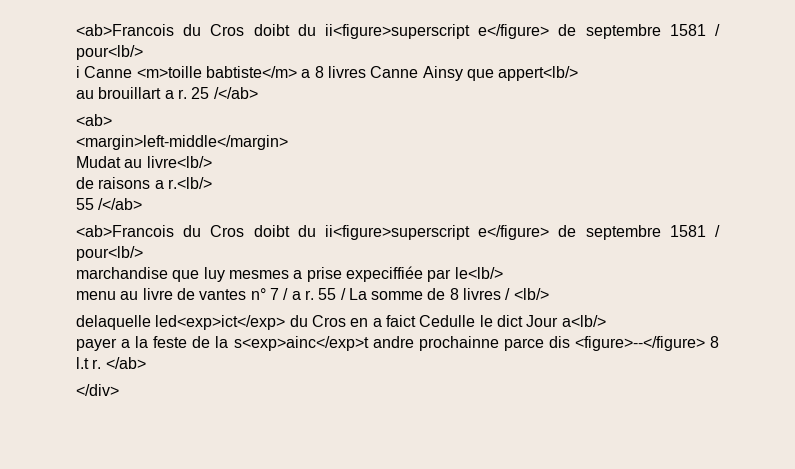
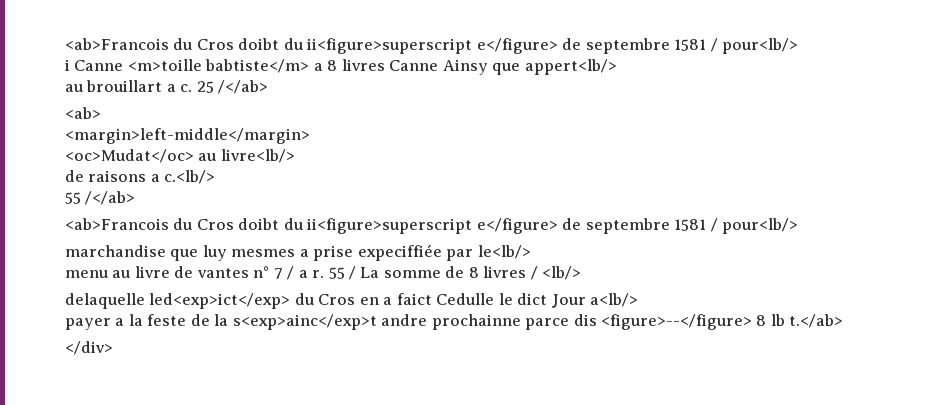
[177,89,187,99] r. -> [180,84,193,92] c.
[76,156,121,168] Mudat -> [65,149,194,163] <oc>Mudat</oc>
[167,177,212,189] r.<lb/> -> [164,170,216,184] c.<lb/>
[76,357,146,369] l.t r. </ab> -> [770,314,844,328] lb t.</ab>

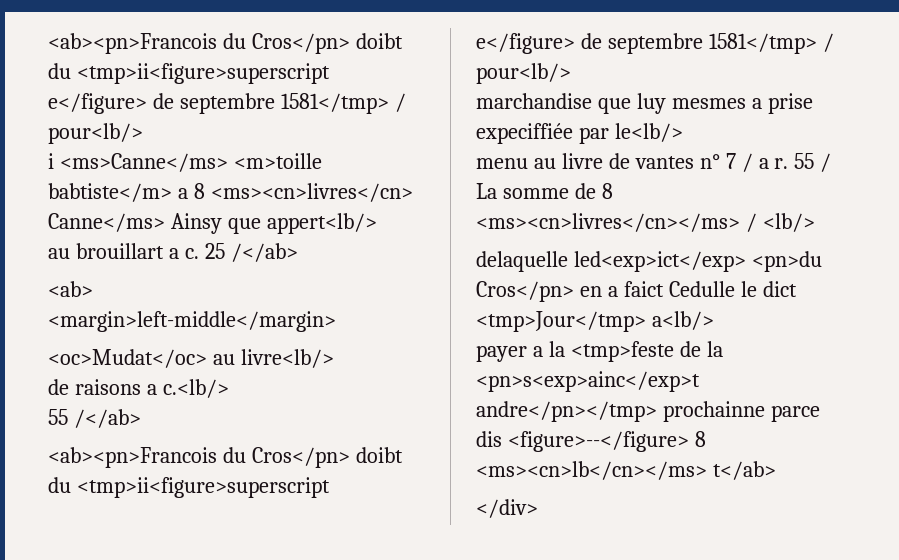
[65,38,707,54] <ab>Francois du Cros doibt du ii<figure>superscript e</figure> de septembre 1581 -> [48,33,403,54] [48,63,330,84] [48,93,389,114] <ab><pn>Francois du Cros</pn> doibt du <tmp>ii<figure>superscript e</figure> de septembre 1581</tmp>
[74,60,124,71] Canne -> [59,153,228,172] <ms>Canne</ms>
[341,59,439,71] livres Canne -> [210,183,413,202] [48,213,165,232] <ms><cn>livres</cn> Canne</ms>
[65,218,707,234] <ab>Francois du Cros doibt du ii<figure>superscript e</figure> de septembre 1581 -> [48,447,403,468] [48,477,330,498] [476,33,817,54] <ab><pn>Francois du Cros</pn> doibt du <tmp>ii<figure>superscript e</figure> de septembre 1581</tmp>
[483,266,527,278] livres -> [476,213,740,232] <ms><cn>livres</cn></ms>
[294,293,356,305] du Cros -> [751,251,822,272] [476,281,574,302] <pn>du Cros</pn>
[551,294,586,308] Jour -> [476,311,646,332] <tmp>Jour</tmp>
[147,314,187,326] feste -> [570,341,674,362] <tmp>feste
[232,314,428,330] s<exp>ainc</exp>t andre -> [476,371,700,392] [476,401,657,422] <pn>s<exp>ainc</exp>t andre</pn></tmp>
[770,314,844,328] lb t.</ab> -> [476,461,776,480] <ms><cn>lb</cn></ms> t</ab>

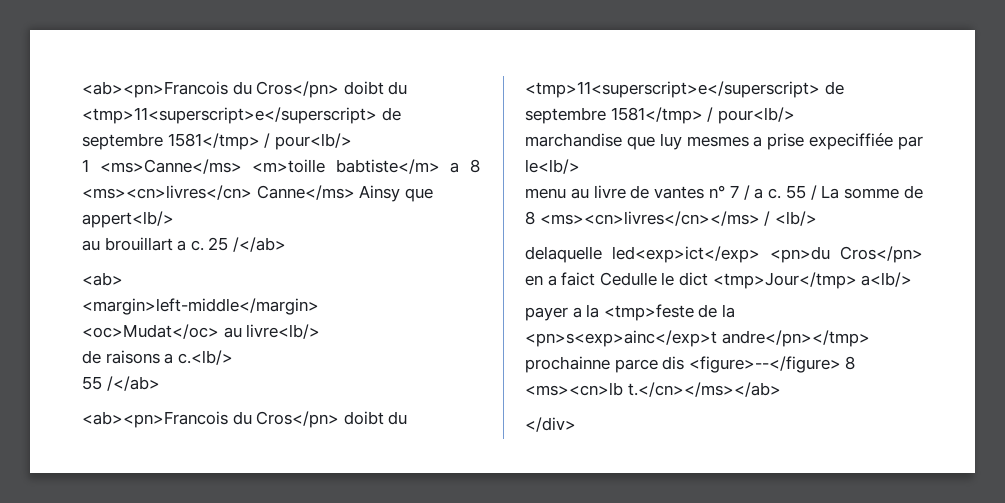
[48,33,403,54] [48,63,330,84] [48,93,406,114] [48,123,143,144] [48,153,54,169] <ab><pn>Francois du Cros</pn> doibt du <tmp>ii<figure>superscript e</figure> de septembre 1581</tmp> / pour<lb/> // i -> [82,81,408,98] [82,107,401,124] [82,133,352,150] [82,159,89,172] <ab><pn>Francois du Cros</pn> doibt du <tmp>11<superscript>e</superscript> de septembre 1581</tmp> / pour<lb/> // 1
[76,477,330,498] [476,33,575,54] <tmp>ii<figure>superscript e</figure> -> [525,81,820,98] <tmp>11<superscript>e</superscript>
[774,158,789,169] r. -> [768,188,782,199] c.
[476,461,776,480] <ms><cn>lb</cn></ms> t</ab> -> [525,382,781,397] <ms><cn>lb t.</cn></ms></ab>

